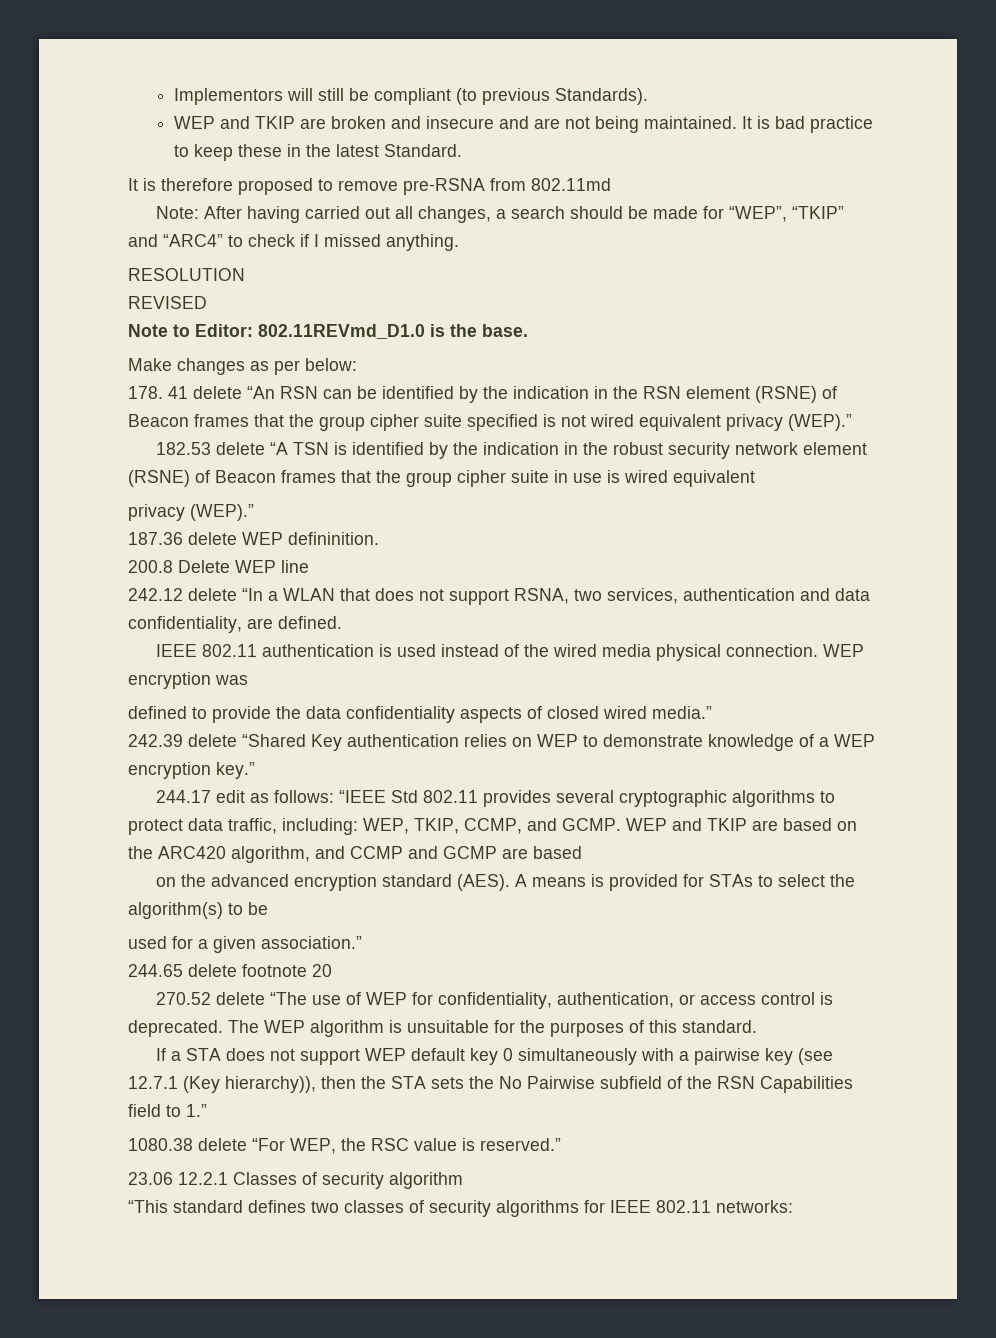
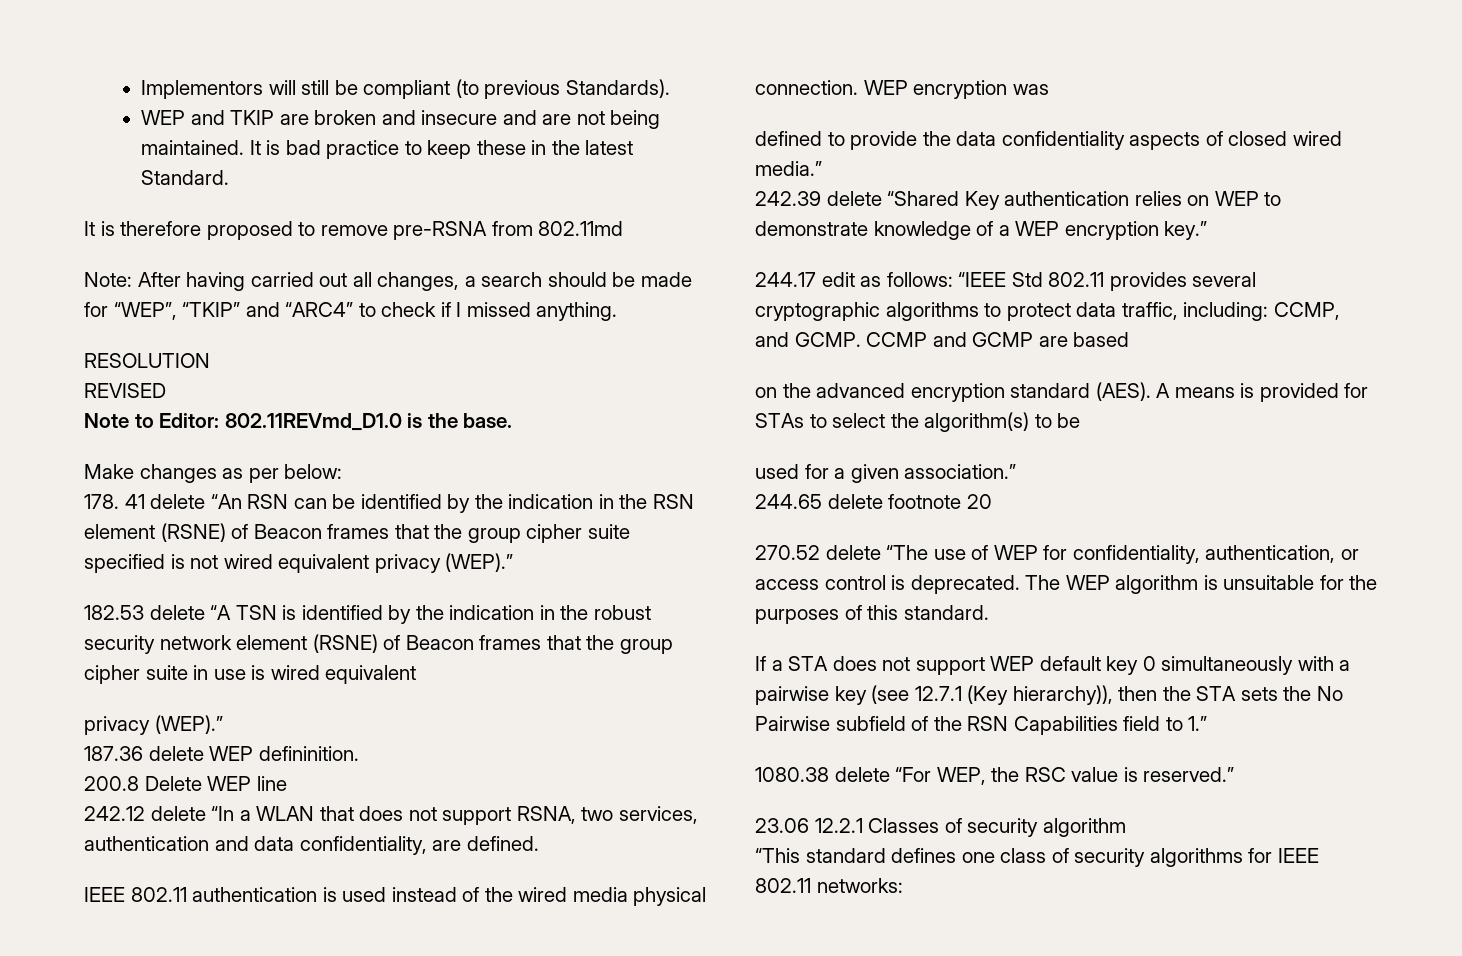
[363,818,459,834] WEP, TKIP, -> (1269, 311) none
[626,818,857,831] [128,846,345,863] WEP and TKIP are based on the ARC420 algorithm, and -> (861, 339) none
[311,1200,404,1213] two classes -> [961,848,1047,863] one class

